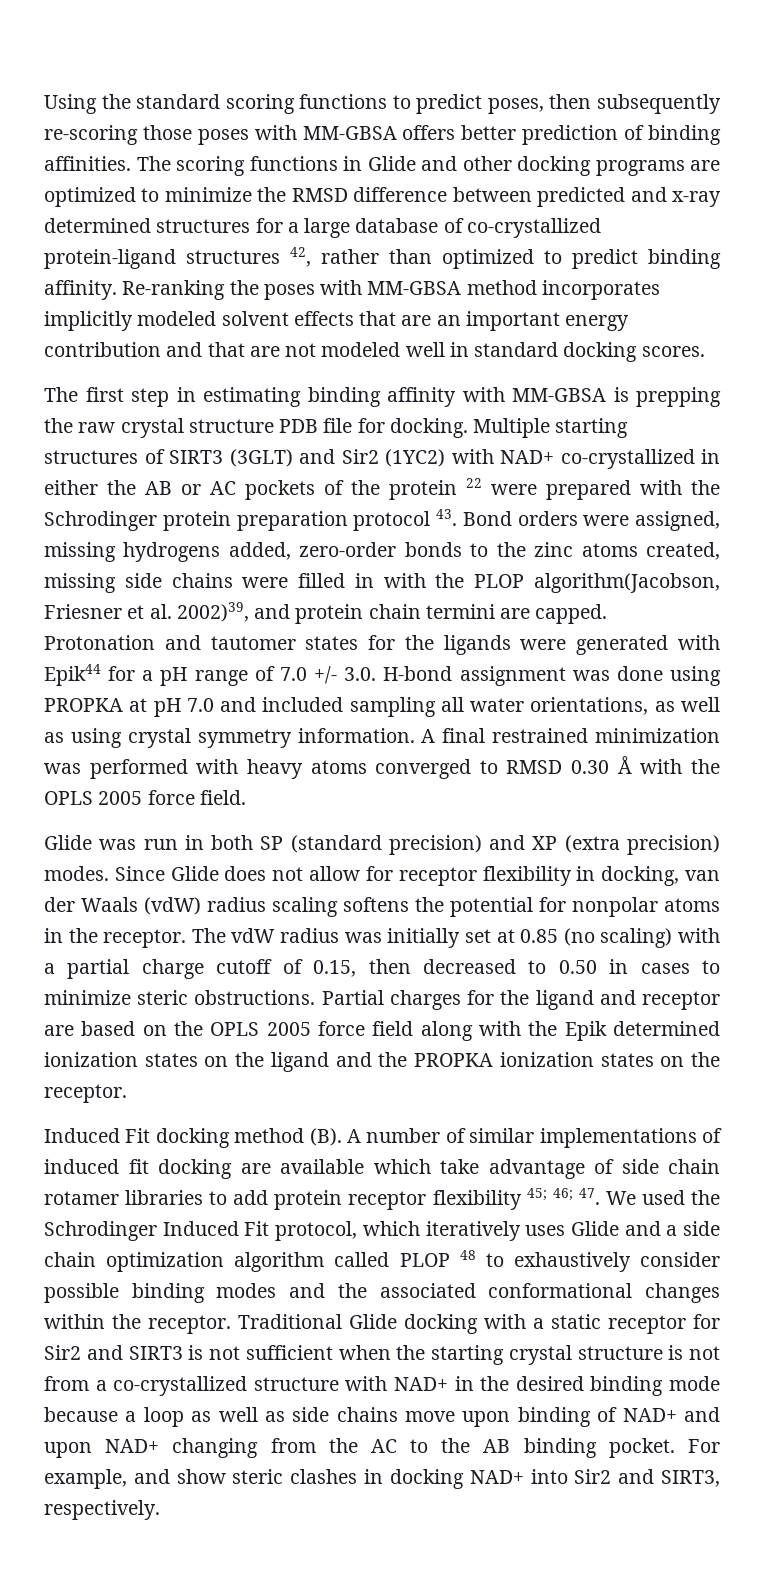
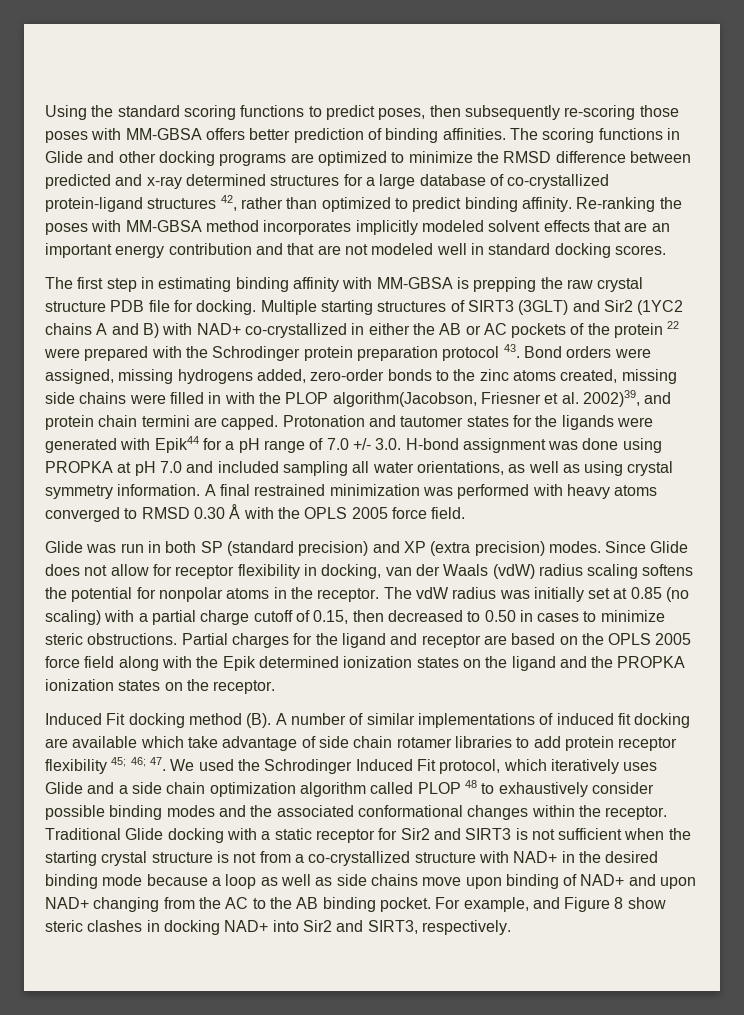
[385,449,445,467] (1YC2) -> [637,300,684,315] [45,323,159,338] (1YC2 chains A and B)
(170, 1476) none -> [564,897,624,912] Figure 8

